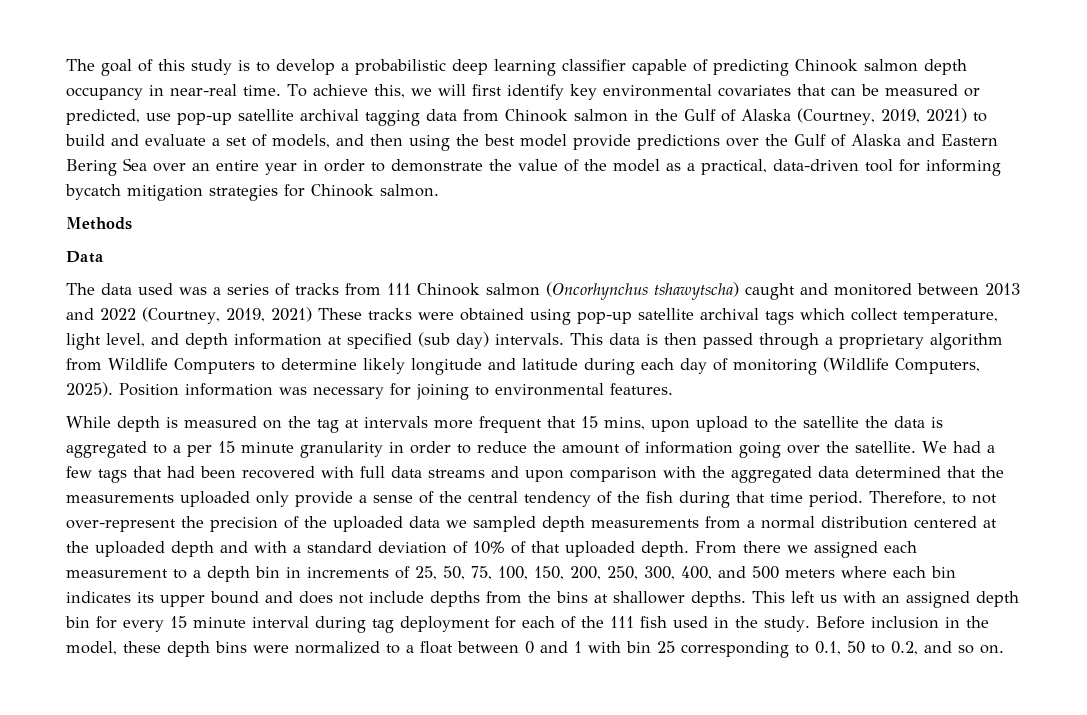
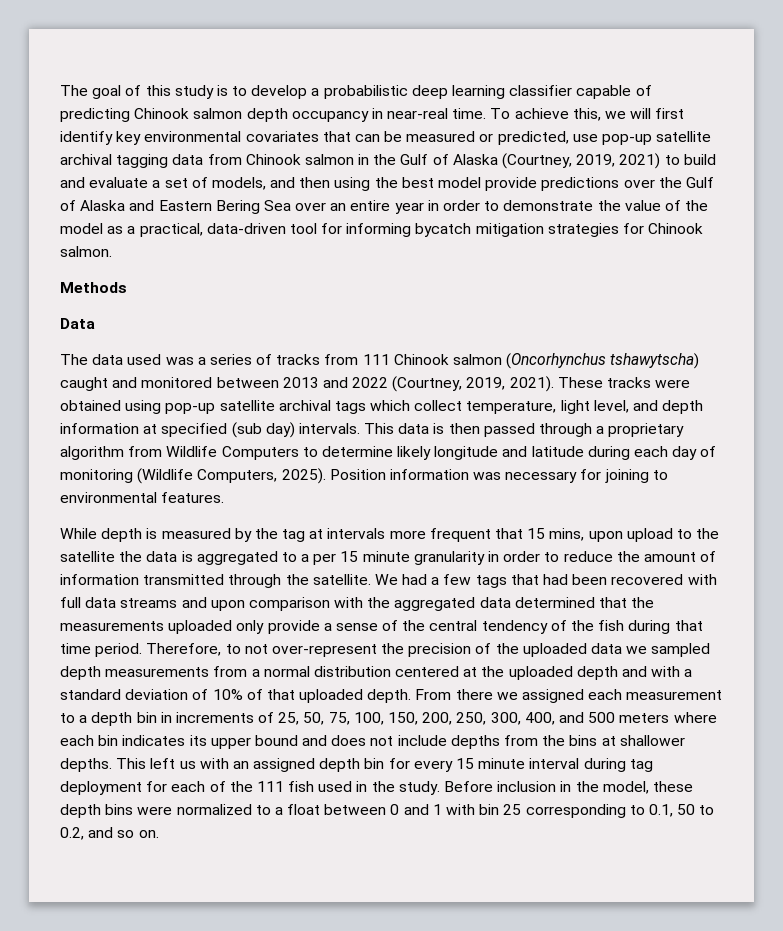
[270,307,312,322] 2021) -> [509,376,554,392] 2021).
[263,420,282,429] on -> [234,528,252,542] by
[739,442,820,458] going over -> [143,574,282,588] transmitted through

